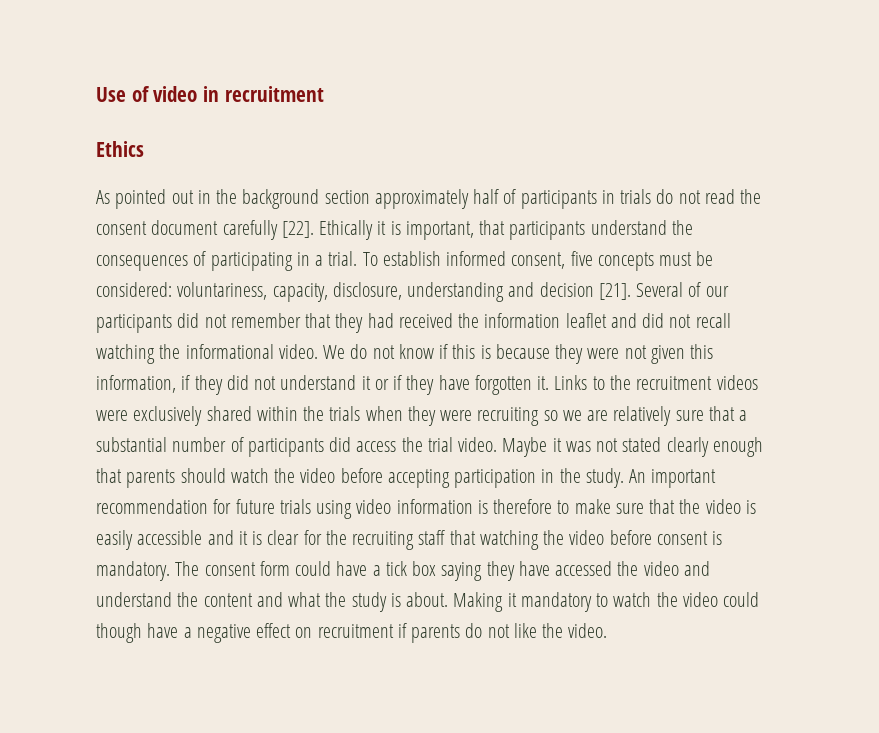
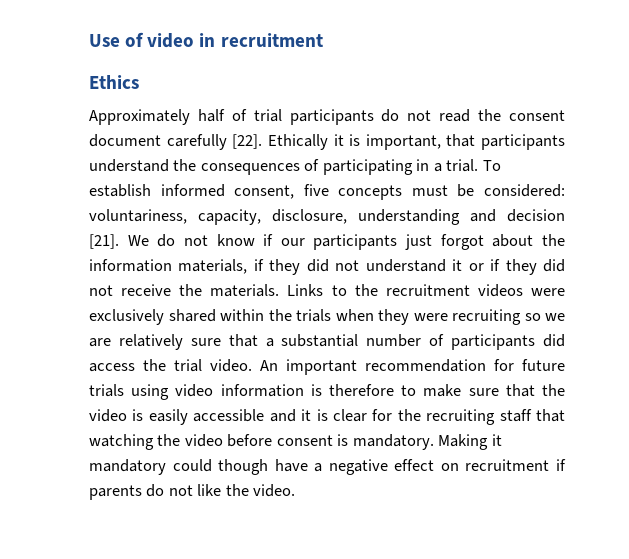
[96,189,652,209] As pointed out in the background section approximately half of participants in trials -> [89,109,374,125] Approximately half of trial participants
[636,282,729,297] [96,313,731,333] [96,344,318,364] Several of our participants did not remember that they had received the information leaflet and did not recall watching the informational video. -> (119, 241) none
[452,344,714,364] [96,375,176,393] this is because they were not given this information, -> [280,234,565,250] [89,259,248,274] our participants just forgot about the information materials,
[438,375,550,395] have forgotten it. -> [543,259,565,272] [89,284,280,297] did not receive the materials.
[502,437,763,457] [96,468,624,488] Maybe it was not stated clearly enough that parents should watch the video before accepting participation in the study. -> (252, 365) none
[175,561,710,581] [96,592,718,612] The consent form could have a tick box saying they have accessed the video and understand the content and what the study is about. Making it mandatory to watch the video -> [438,434,502,450] [89,459,166,475] Making it mandatory

